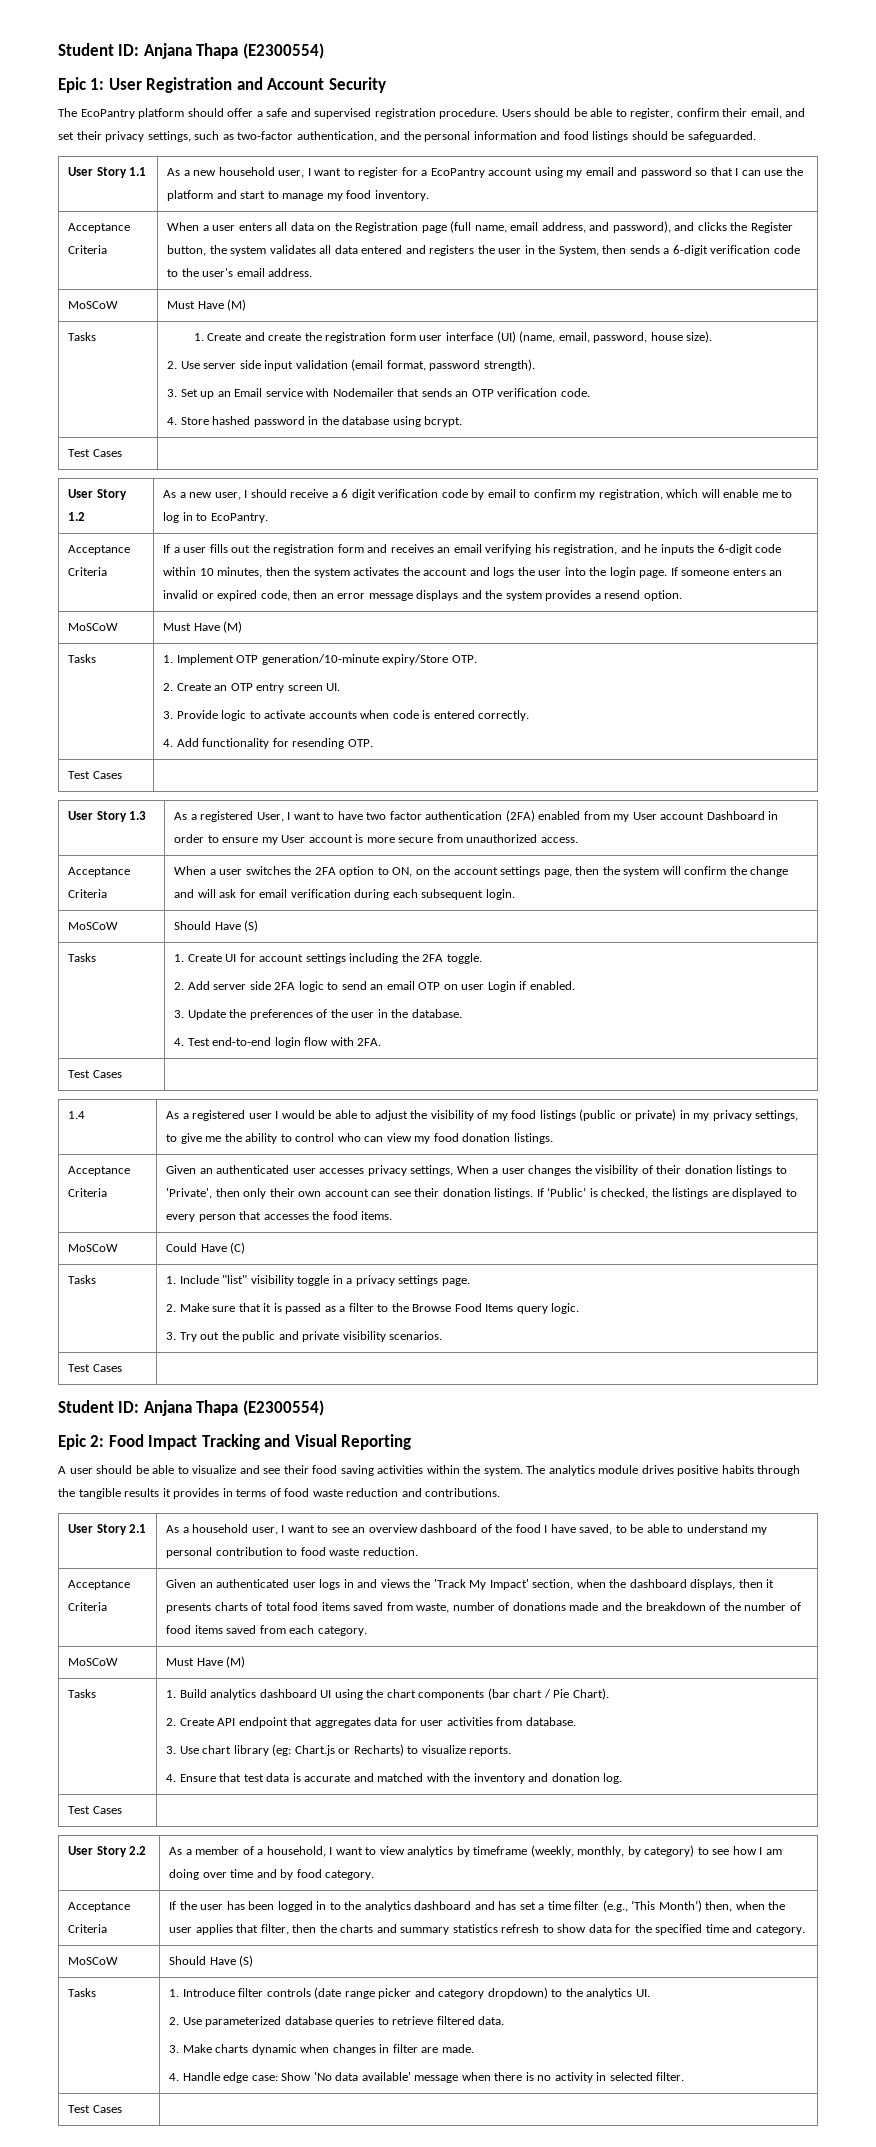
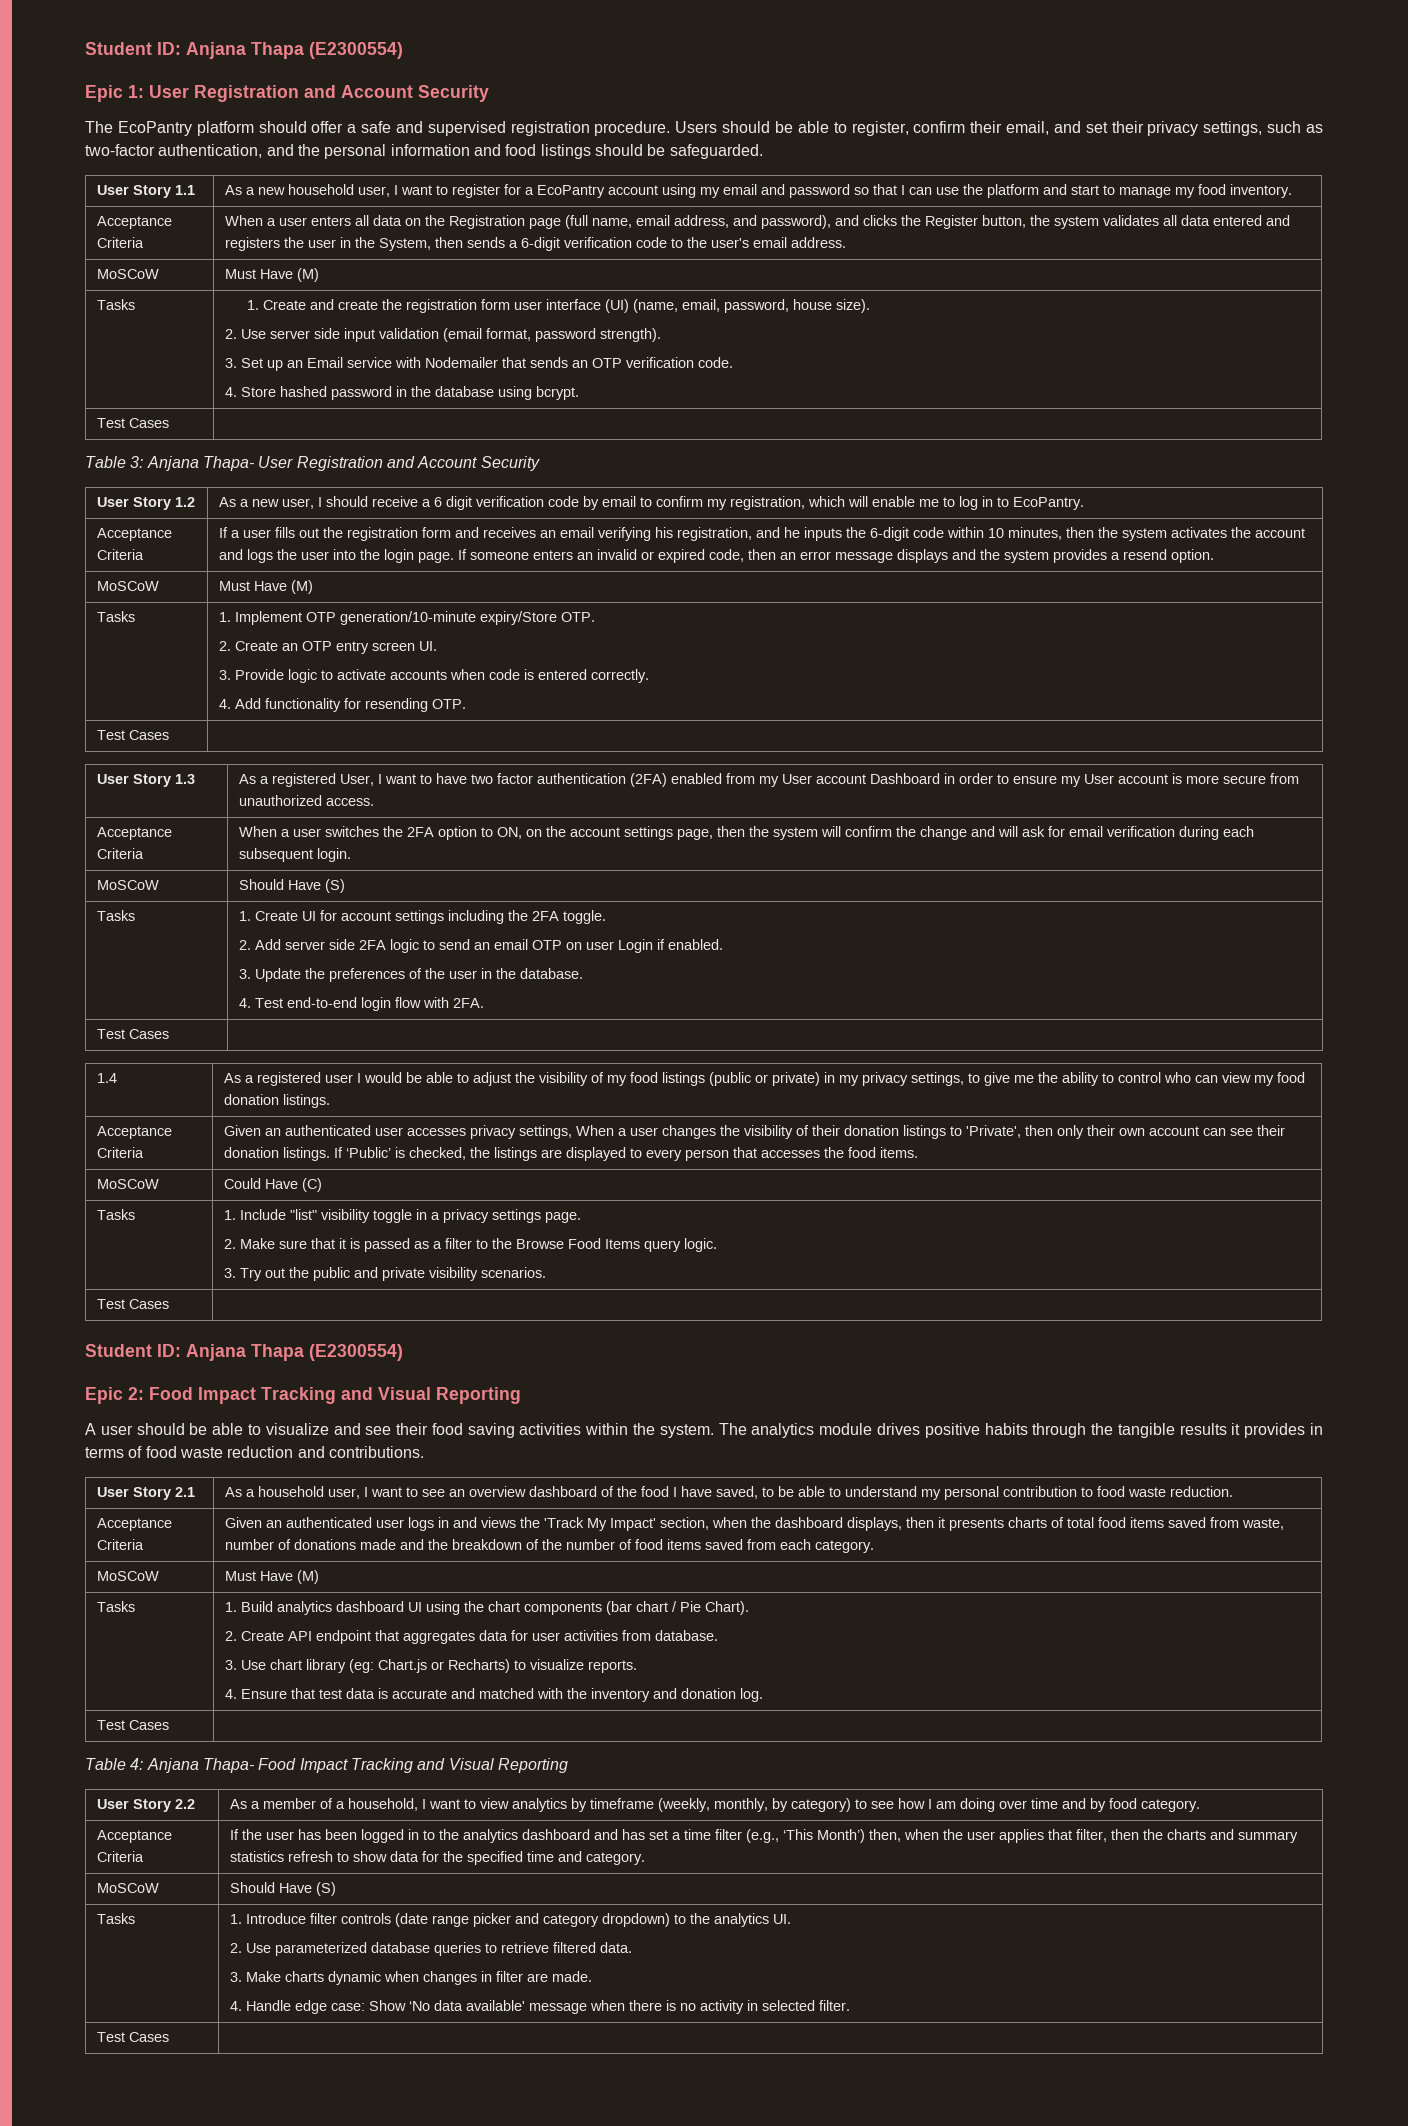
(122, 453) none -> [85,456,540,471] // Table 3: Anjana Thapa- User Registration and Account Security
(122, 1810) none -> [85,1758,568,1773] // Table 4: Anjana Thapa- Food Impact Tracking and Visual Reporting

